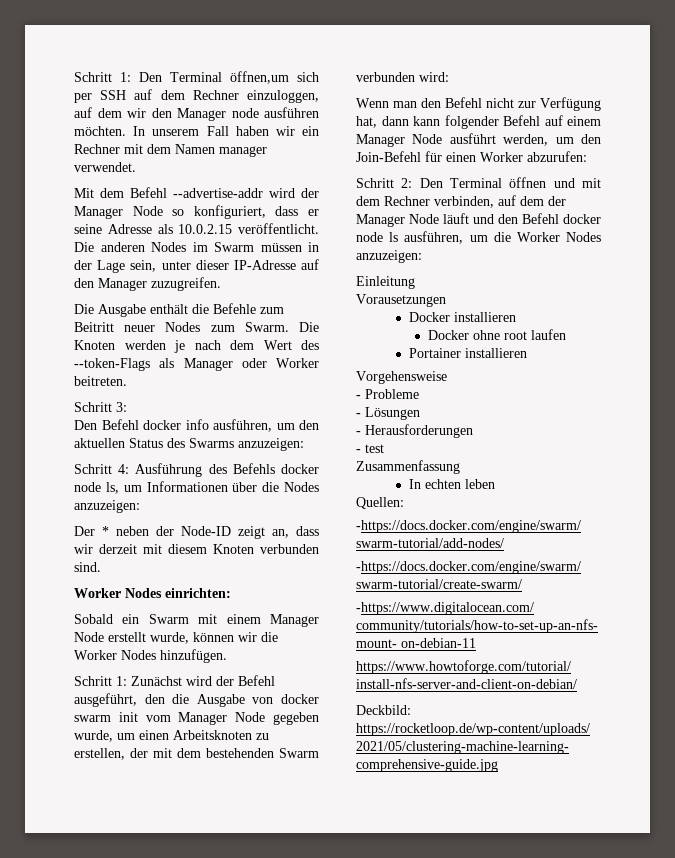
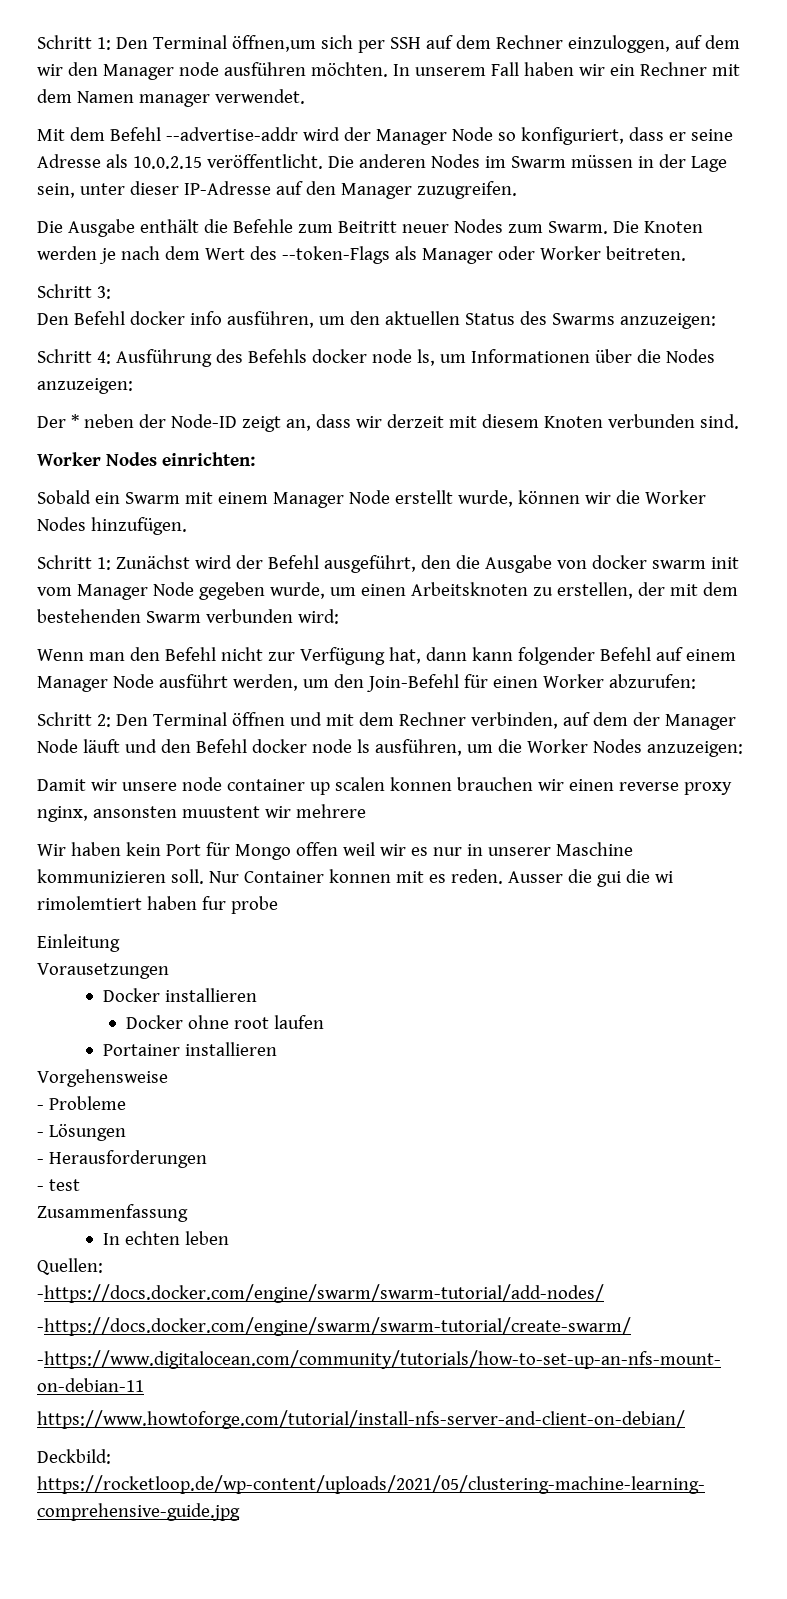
(422, 256) none -> [37,777,732,795] [37,804,366,822] [37,842,633,860] [37,869,673,887] [37,896,278,914] // Damit wir unsere node container up scalen konnen brauchen wir einen reverse proxy nginx, ansonsten muustent wir mehrere // Wir haben kein Port für Mongo offen weil wir es nur in unserer Maschine kommunizieren soll. Nur Container konnen mit es reden. Ausser die gui die wi rimolemtiert haben fur probe

